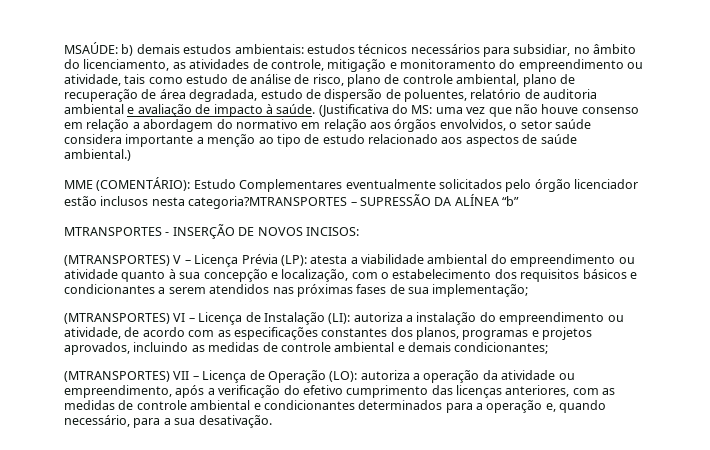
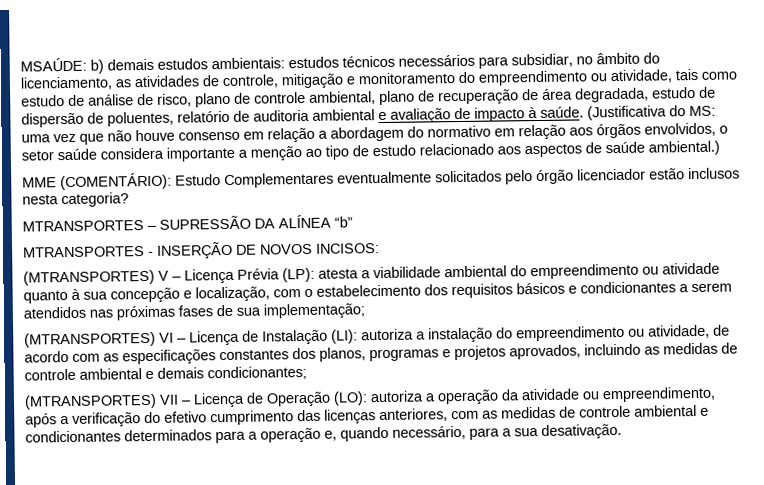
[188,196,348,209] categoria?MTRANSPORTES -> [61,192,129,208] [22,220,144,232] categoria? // MTRANSPORTES

